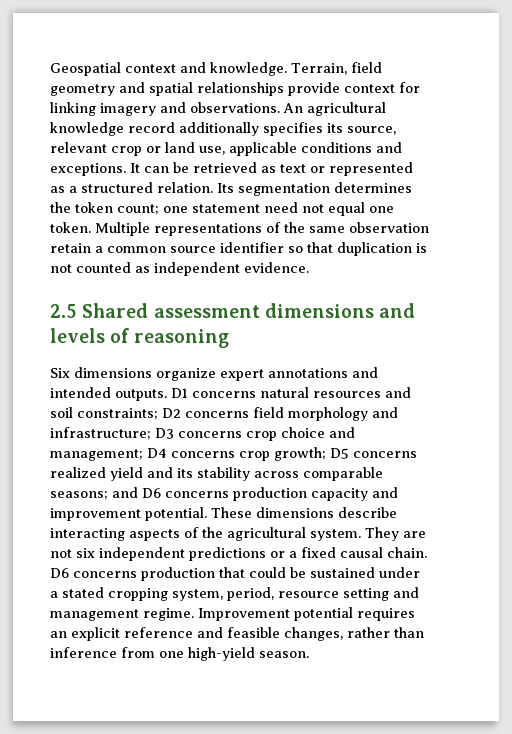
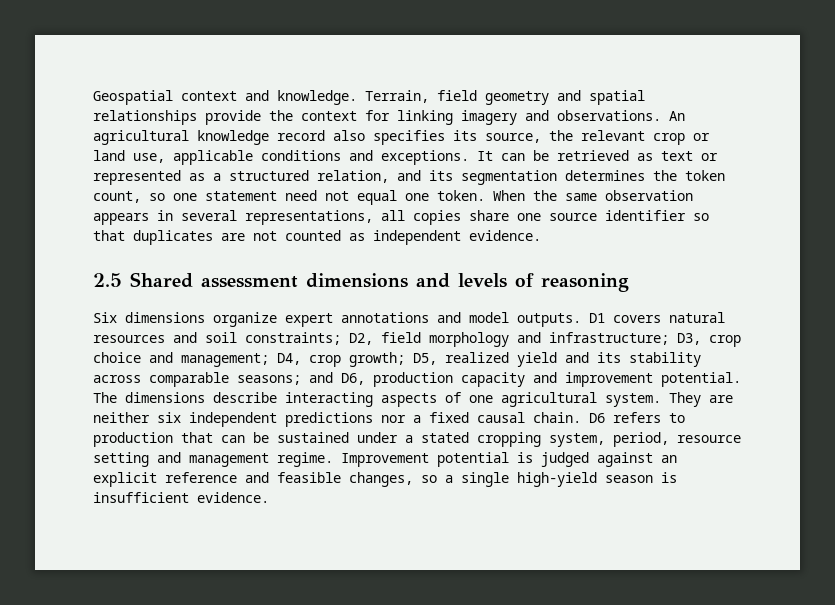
(340, 89) none -> [269,110,293,121] the
[179,122,259,136] additionally -> [333,130,365,141] also
(396, 130) none -> [549,130,573,141] the
[157,182,234,193] relation. Its -> [317,170,453,183] relation, and its
[117,204,159,215] count; -> [93,191,165,203] count, so
[95,222,429,236] [50,243,166,253] Multiple representations of the same observation retain a common -> [493,190,693,201] [93,210,541,225] When the same observation appears in several representations, all copies share one
[337,242,427,256] duplication is -> [133,230,245,245] duplicates are
[50,387,111,398] intended -> [469,312,509,323] model
[192,391,256,398] concerns -> [613,315,661,323] covers
[162,408,249,418] D2 concerns -> [349,333,373,345] D2,
[155,428,242,439] D3 concerns -> [677,333,701,345] D3,
[147,447,417,461] D4 concerns crop growth; D5 concerns -> [277,352,437,367] D4, crop growth; D5,
[142,488,229,498] D6 concerns -> [341,373,365,385] D6,
[211,507,252,518] These -> [93,392,117,403] The
[202,527,223,538] the -> [469,395,493,403] one
[50,549,72,558] not -> [93,412,150,423] neither
[270,551,285,558] or -> [381,415,406,423] nor
[73,571,137,578] concerns -> [613,412,685,423] refers to
[249,567,286,578] could -> [221,435,245,443] can
[357,608,415,621] requires -> [517,452,653,467] is judged against
[347,627,424,638] [50,647,309,661] rather than inference from one high-yield season. -> [421,472,677,487] [93,492,269,503] so a single high-yield season is insufficient evidence.

